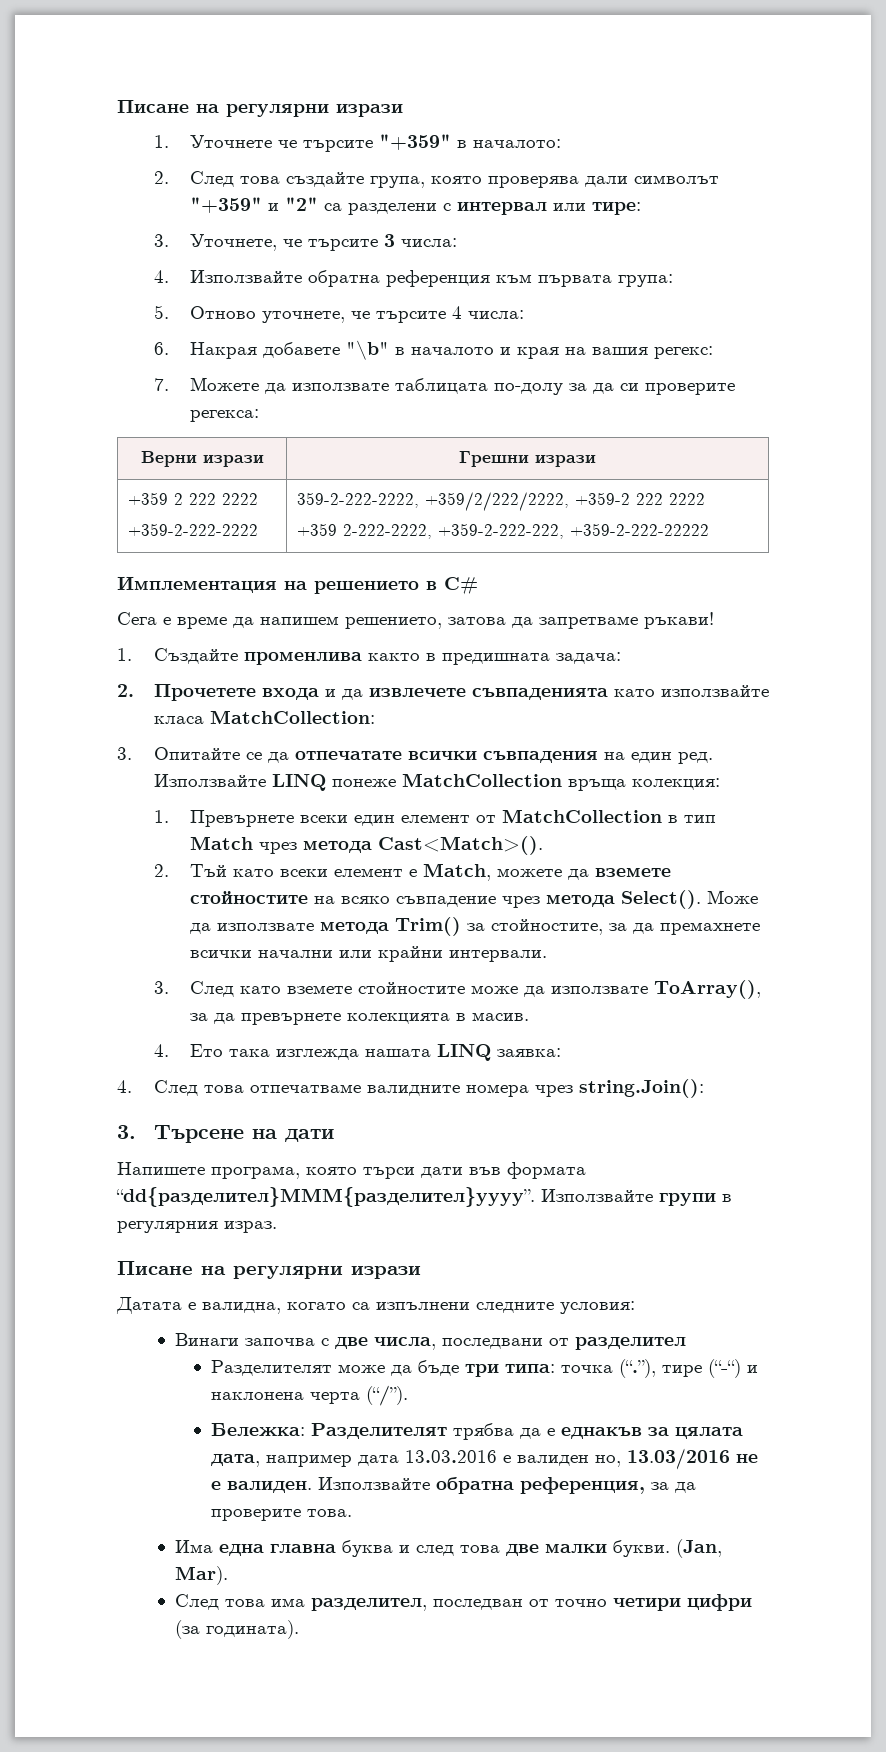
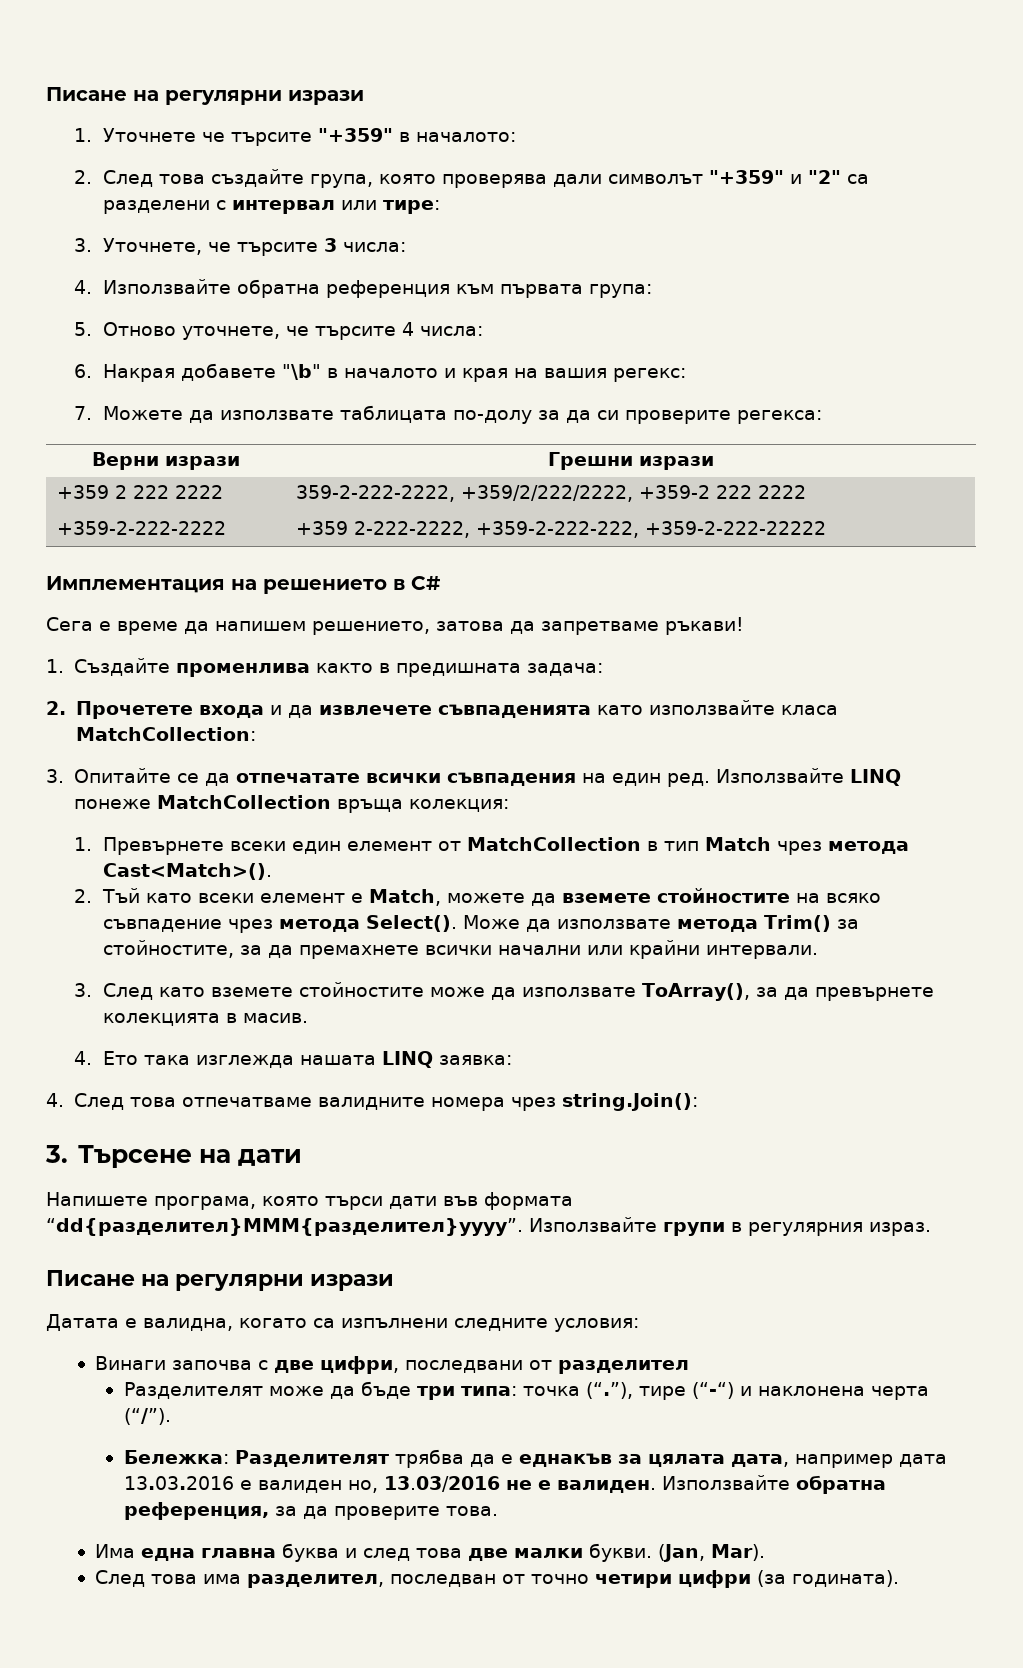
[373,1337,436,1350] числа, -> [320,1356,400,1374] цифри,

